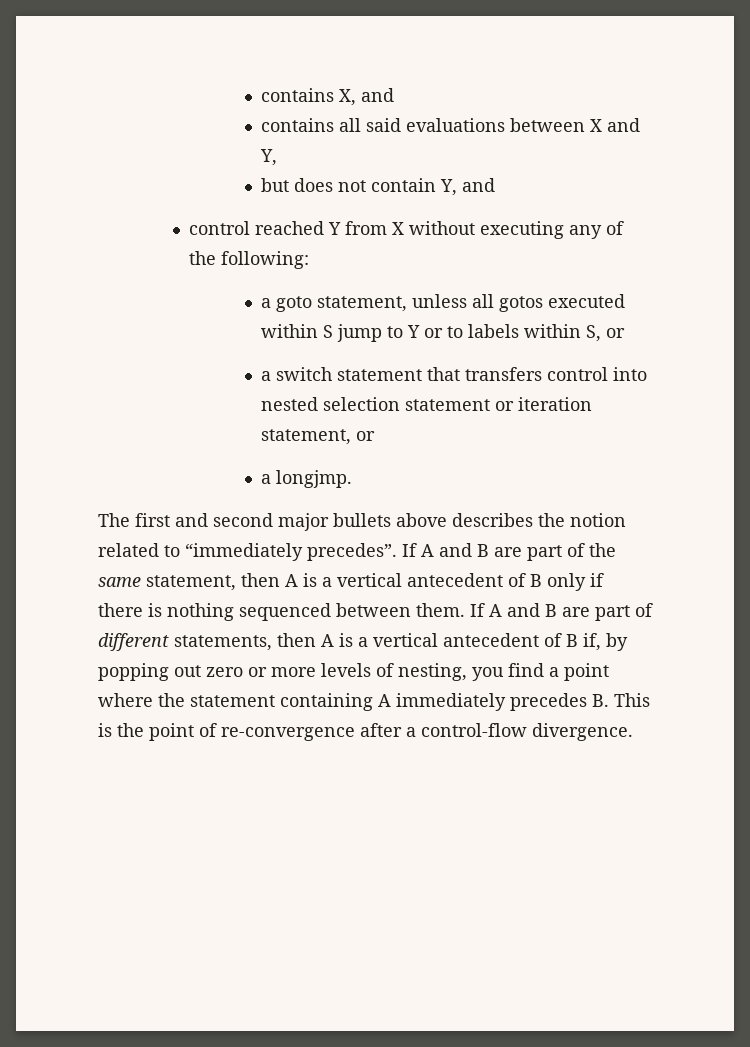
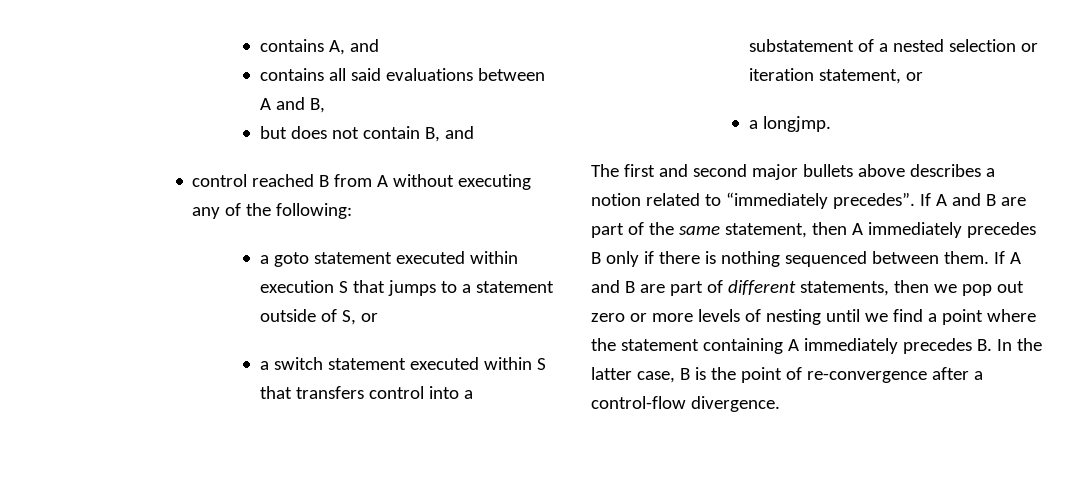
[260,88,356,106] contains X, -> [259,39,345,55] contains A,
[589,118,640,132] [259,149,277,166] X and Y, -> [259,97,325,113] A and B,
[439,179,457,196] Y, -> [424,127,440,142] B,
[328,221,405,235] Y from X -> [319,174,389,187] B from A
[316,294,625,312] [260,324,581,342] statement, unless all gotos executed within S jump to Y or to labels within -> [313,251,518,264] [259,280,554,296] [259,309,337,322] statement executed within execution S that jumps to a statement outside of
(422, 375) none -> [409,357,546,370] executed within S
(647, 374) none -> [463,390,473,399] [748,39,888,52] a substatement of a
[404,399,490,411] statement -> (1016, 45) none
[538,513,565,527] the -> [985,168,995,177] a
[303,573,526,587] is a vertical antecedent of -> [867,222,1036,238] immediately precedes
[321,633,628,651] [98,663,169,681] A is a vertical antecedent of B if, by popping -> [933,284,992,296] we pop
[398,663,504,681] nesting, you -> [765,309,888,325] nesting until we
[614,693,650,707] This -> [996,338,1042,351] [591,367,690,383] In the latter case, B

